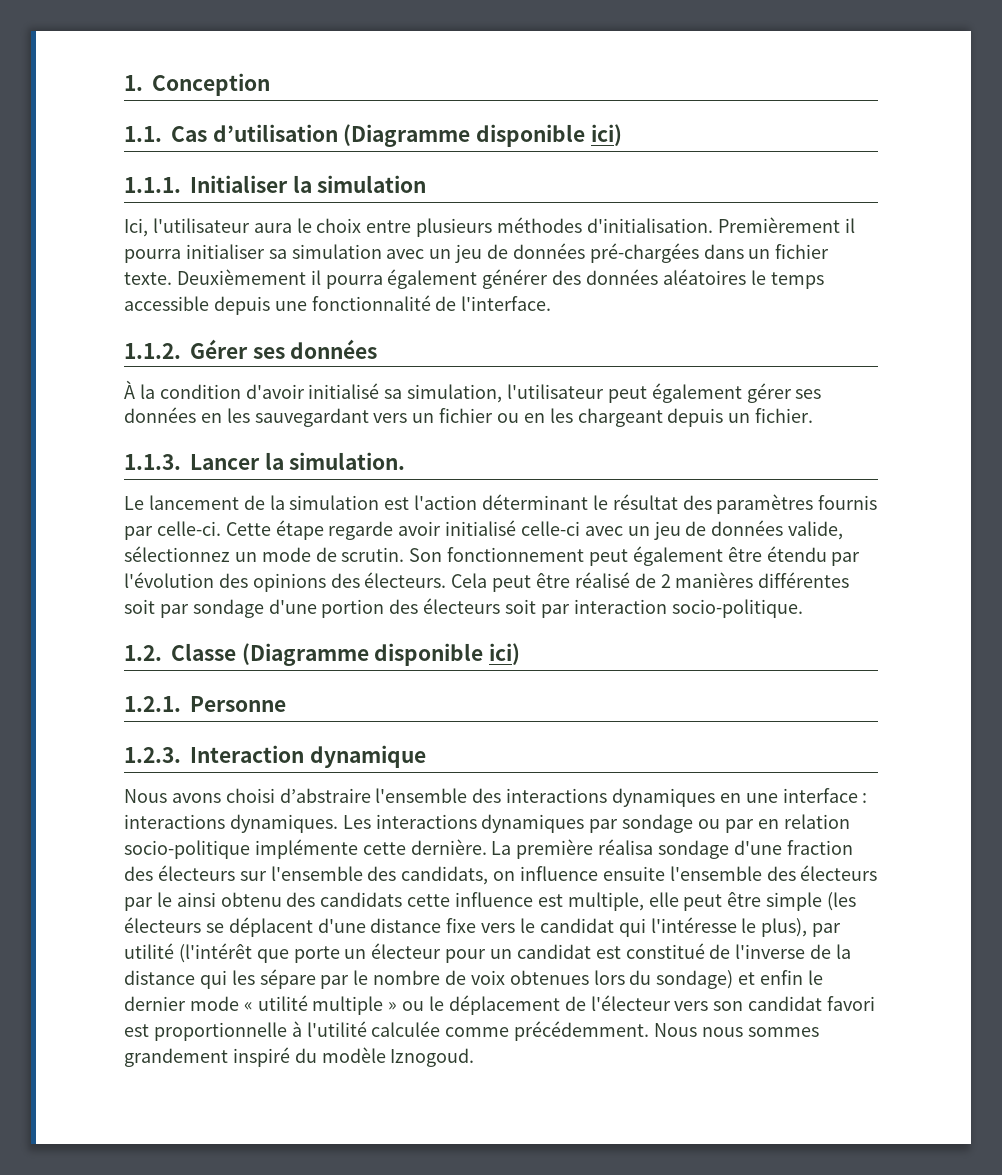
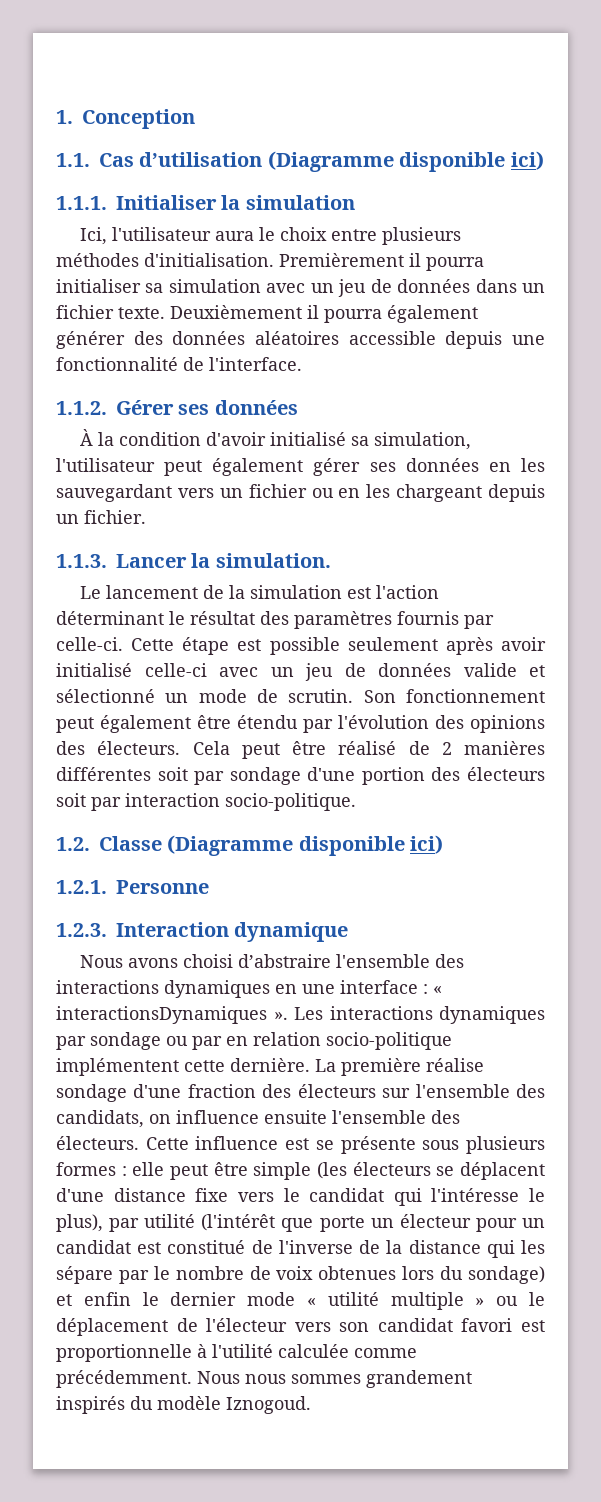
[589,243,699,263] pré-chargées -> (471, 286) none
[750,270,824,289] le temps -> (339, 338) none
[328,521,394,540] regarde -> [237,637,493,655] est possible seulement après
[788,521,844,540] [124,546,230,562] valide, sélectionnez -> [463,663,545,677] [56,689,155,703] valide et sélectionné
[124,814,338,833] interactions dynamiques. -> [433,986,442,994] [56,1006,288,1024] « interactionsDynamiques ».
[254,839,358,859] implémente -> [56,1058,179,1076] implémentent
[598,839,654,855] réalisa -> [426,1058,484,1072] réalise
[800,865,878,881] [124,892,644,911] électeurs par le ainsi obtenu des candidats cette influence est multiple, -> [56,1136,545,1154] [56,1162,127,1176] électeurs. Cette influence est se présente sous plusieurs formes :
[232,1047,290,1067] inspiré -> [56,1396,125,1414] inspirés

